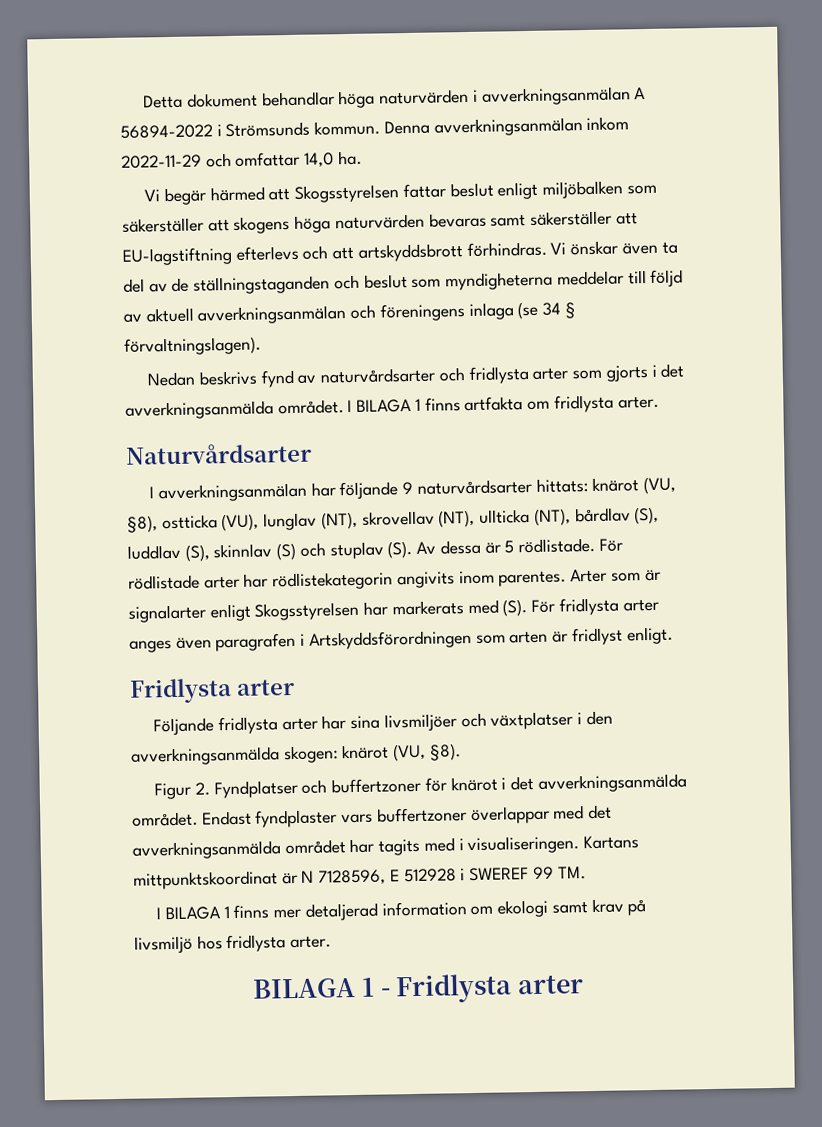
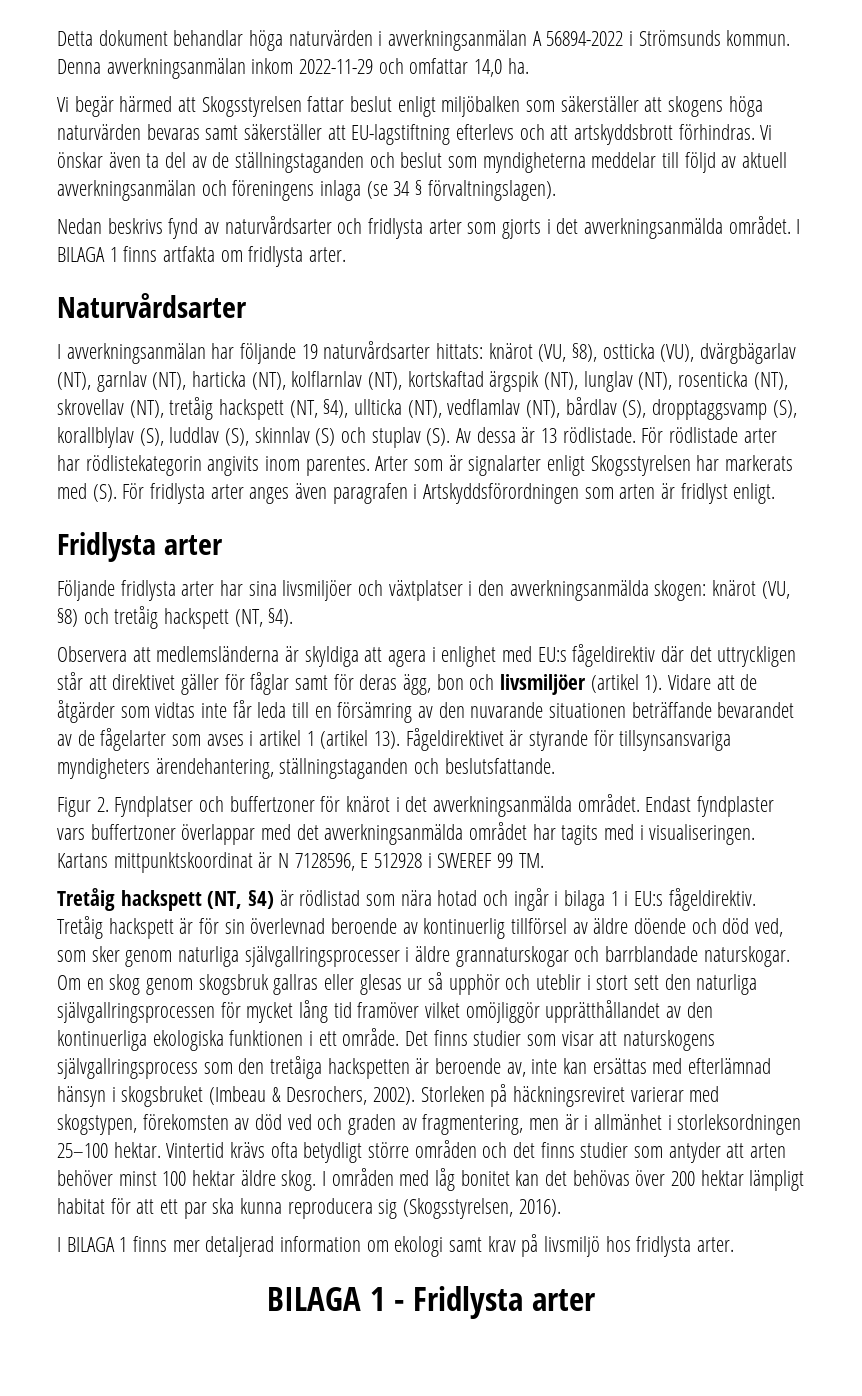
[402,481,414,495] 9 -> [301,344,318,359] 19
[263,507,631,531] lunglav (NT), skrovellav (NT), ullticka (NT), bårdlav -> [700,343,797,364] [57,371,788,392] [57,397,797,420] [57,427,134,448] dvärgbägarlav (NT), garnlav (NT), harticka (NT), kolflarnlav (NT), kortskaftad ärgspik (NT), lunglav (NT), rosenticka (NT), skrovellav (NT), tretåig hackspett (NT, §4), ullticka (NT), vedflamlav (NT), bårdlav (S), dropptaggsvamp (S), korallblylav
[504,540,515,554] 5 -> [541,428,558,443] 13
[429,743,461,761] §8). -> [57,606,294,629] [57,644,797,667] [57,672,758,695] [57,700,795,723] [57,728,732,751] [57,758,555,779] §8) och tretåig hackspett (NT, §4). // Observera att medlemsländerna är skyldiga att agera i enlighet med EU:s fågeldirektiv där det uttryckligen står att direktivet gäller för fåglar samt för deras ägg, bon och livsmiljöer (artikel 1). Vidare att de åtgärder som vidtas inte får leda till en försämring av den nuvarande situationen beträffande bevarandet av de fågelarter som avses i artikel 1 (artikel 13). Fågeldirektivet är styrande för tillsynsansvariga myndigheters ärendehantering, ställningstaganden och beslutsfattande.
(586, 873) none -> [57,888,756,911] [57,916,784,939] [57,946,790,967] [57,972,758,995] [57,1000,713,1023] [57,1028,716,1051] [57,1056,772,1079] [57,1084,720,1107] [57,1114,802,1135] [57,1140,787,1163] [57,1168,805,1191] [57,1198,561,1219] // Tretåig hackspett (NT, §4) är rödlistad som nära hotad och ingår i bilaga 1 i EU:s fågeldirektiv. Tretåig hackspett är för sin överlevnad beroende av kontinuerlig tillförsel av äldre döende och död ved, som sker genom naturliga självgallringsprocesser i äldre grannaturskogar och barrblandade naturskogar. Om en skog genom skogsbruk gallras eller glesas ur så upphör och uteblir i stort sett den naturliga självgallringsprocessen för mycket lång tid framöver vilket omöjliggör upprätthållandet av den kontinuerliga ekologiska funktionen i ett område. Det finns studier som visar att naturskogens självgallringsprocess som den tretåiga hackspetten är beroende av, inte kan ersättas med efterlämnad hänsyn i skogsbruket (Imbeau & Desrochers, 2002). Storleken på häckningsreviret varierar med skogstypen, förekomsten av död ved och graden av fragmentering, men är i allmänhet i storleksordningen 25–100 hektar. Vintertid krävs ofta betydligt större områden och det finns studier som antyder att arten behöver minst 100 hektar äldre skog. I områden med låg bonitet kan det behövas över 200 hektar lämpligt habitat för att ett par ska kunna reproducera sig (Skogsstyrelsen, 2016).

